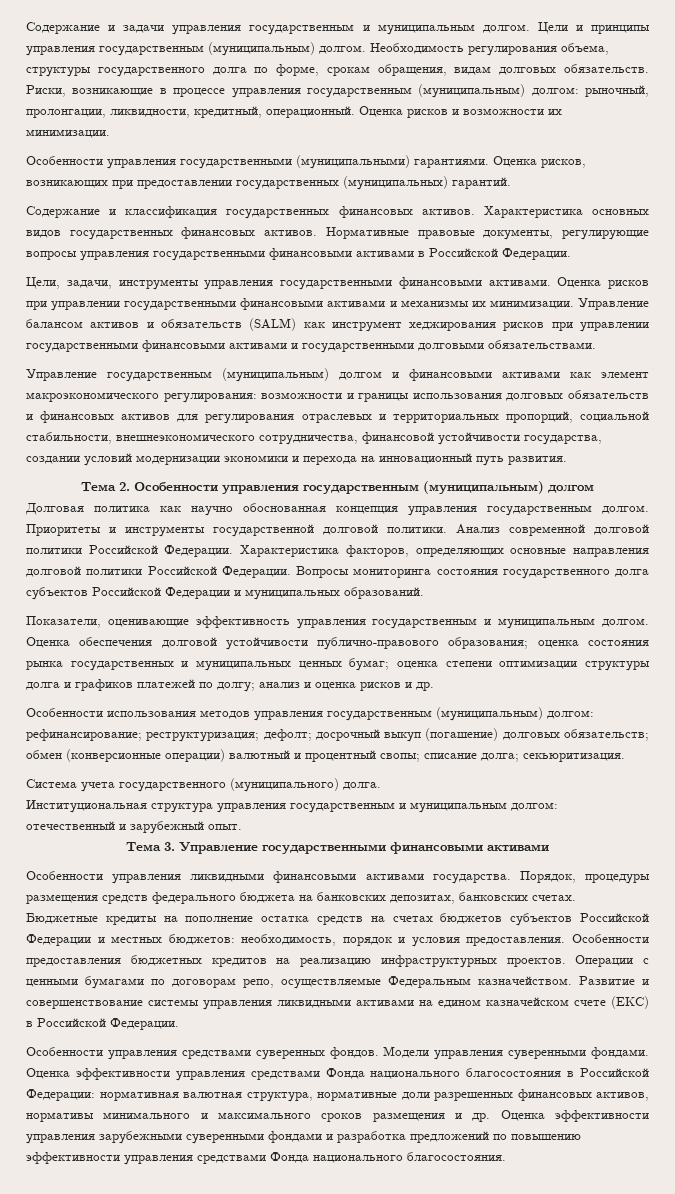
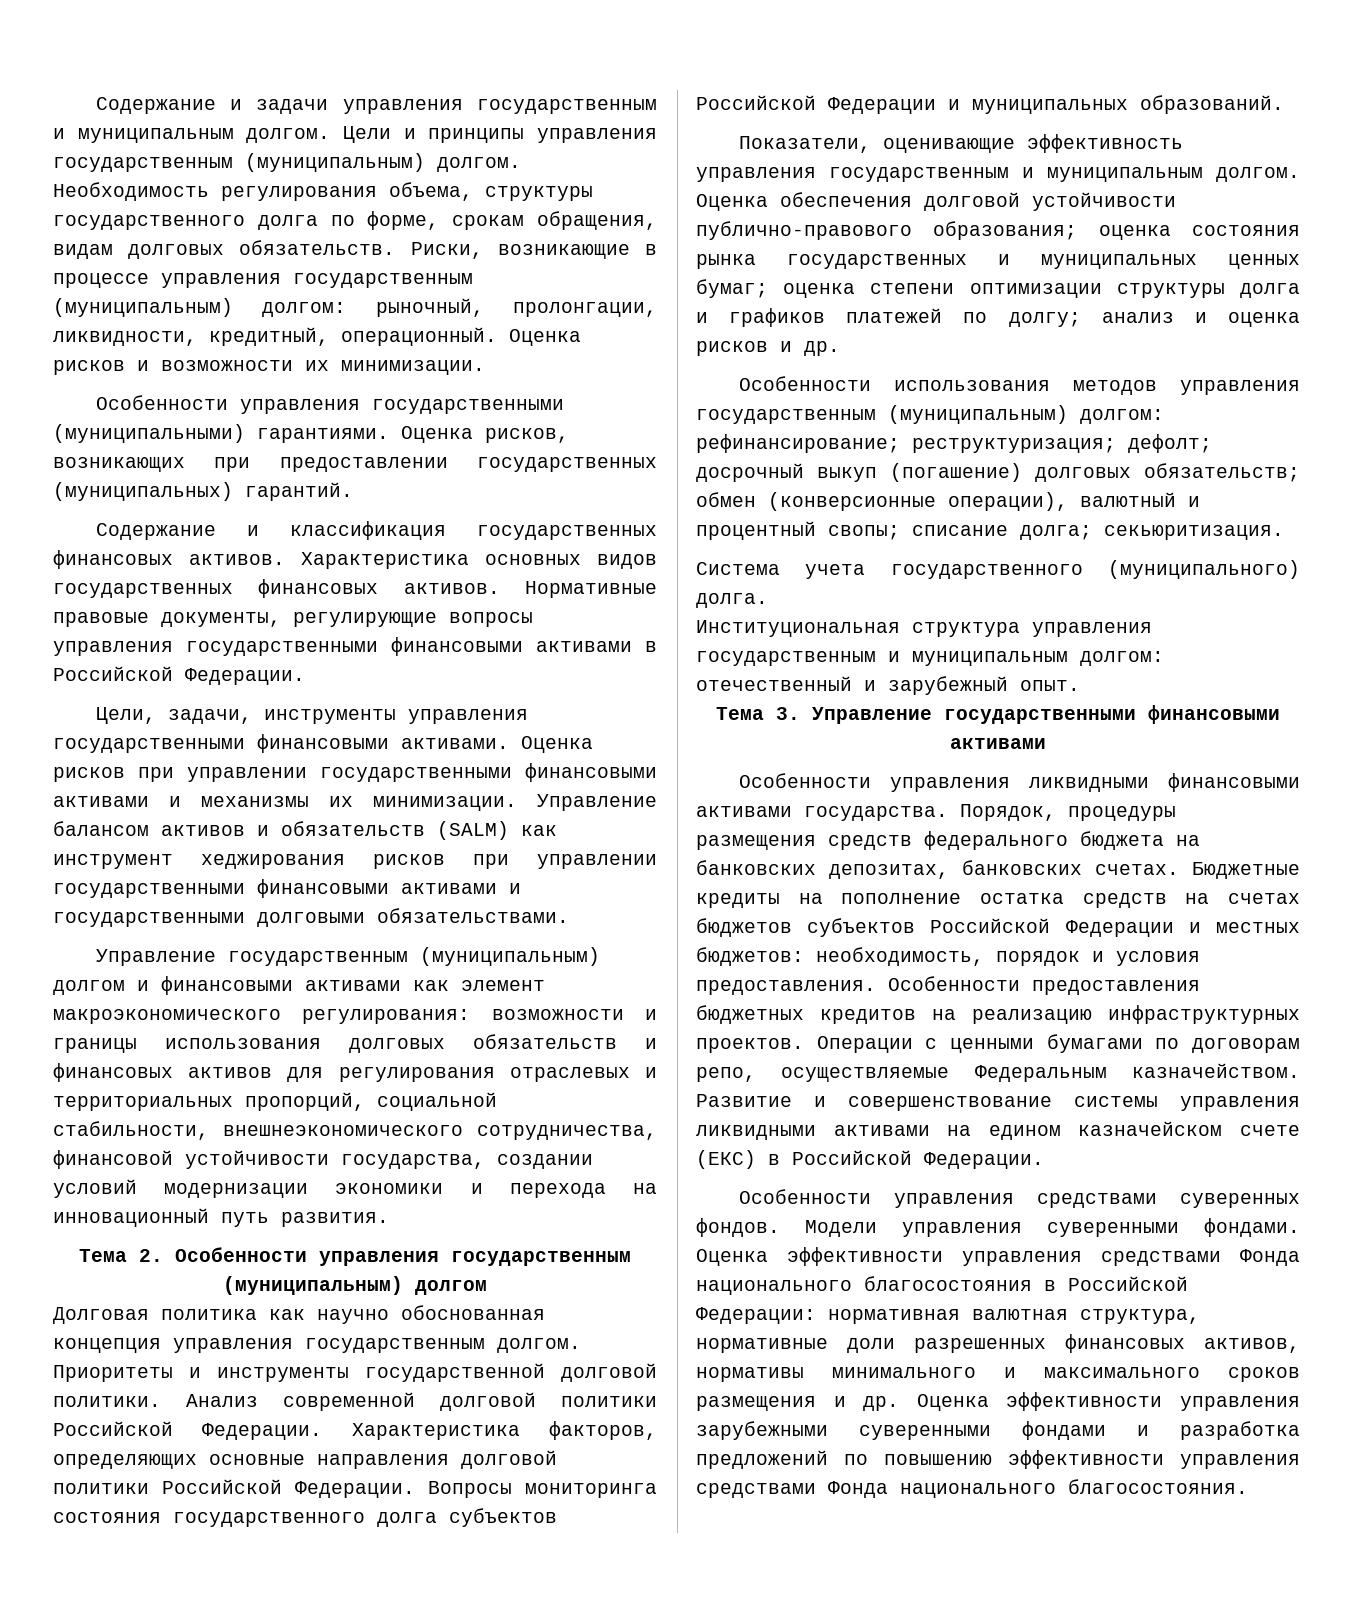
[165,749,225,762] операции) -> [948,492,1068,511] операции),

